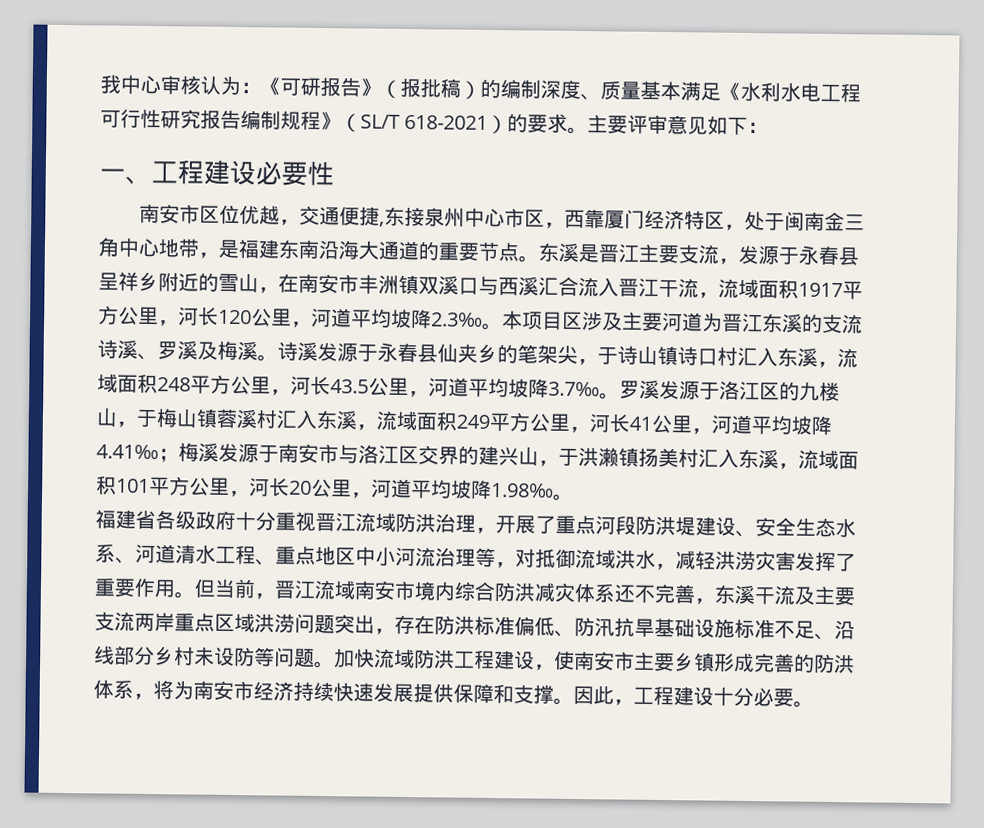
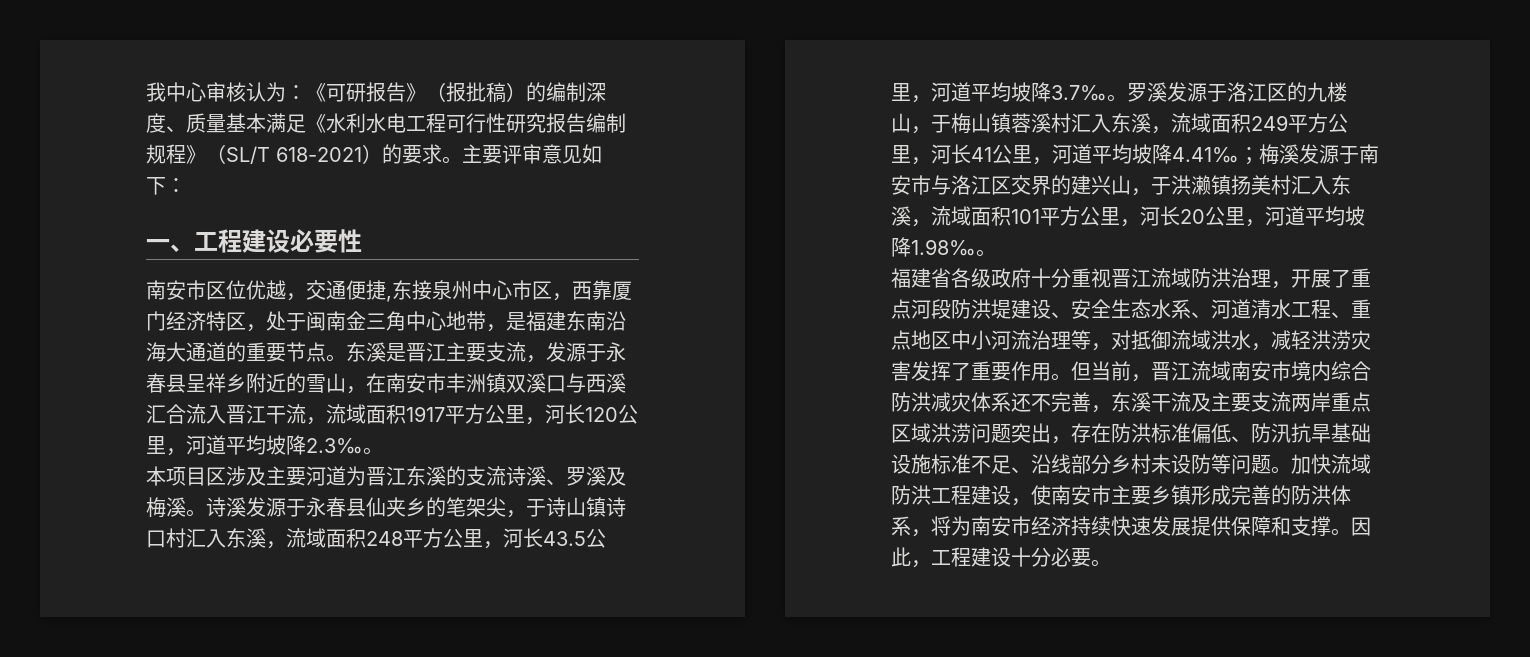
(503, 326) none -> (383, 451) //

